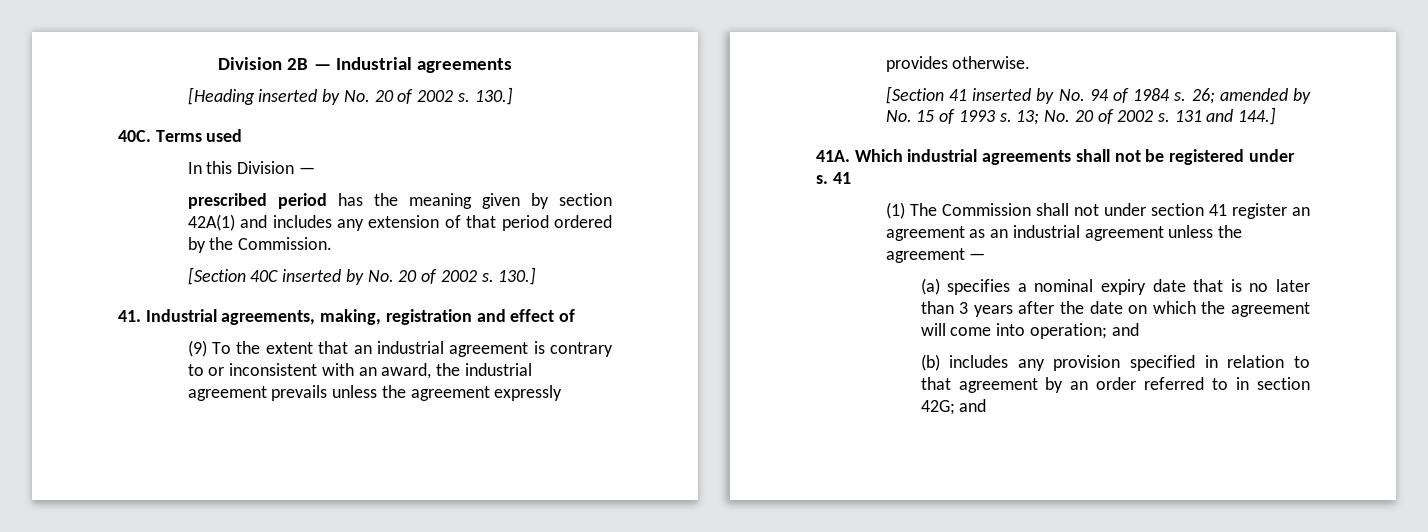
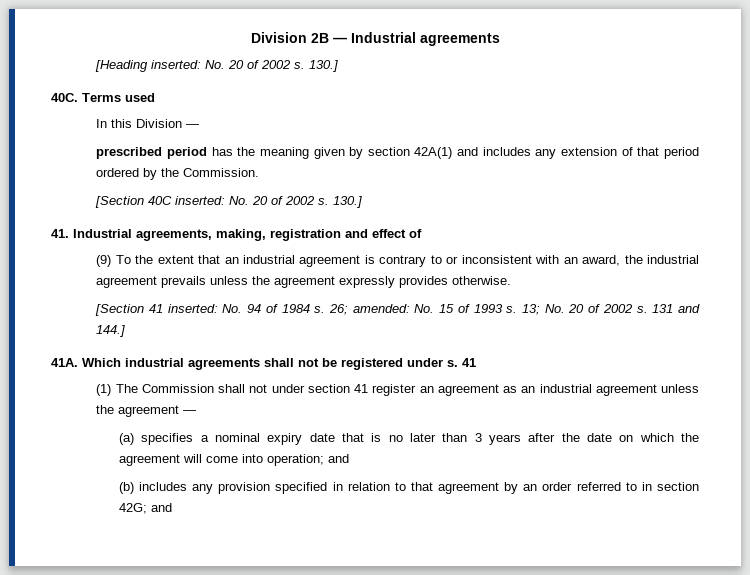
[258,89,341,105] inserted by -> [151,60,202,69] inserted:
[282,269,364,285] inserted by -> [175,196,226,205] inserted:
[972,88,1055,104] inserted by -> [167,304,218,313] inserted:
[1219,88,1311,104] amended by -> [352,304,410,313] amended:

